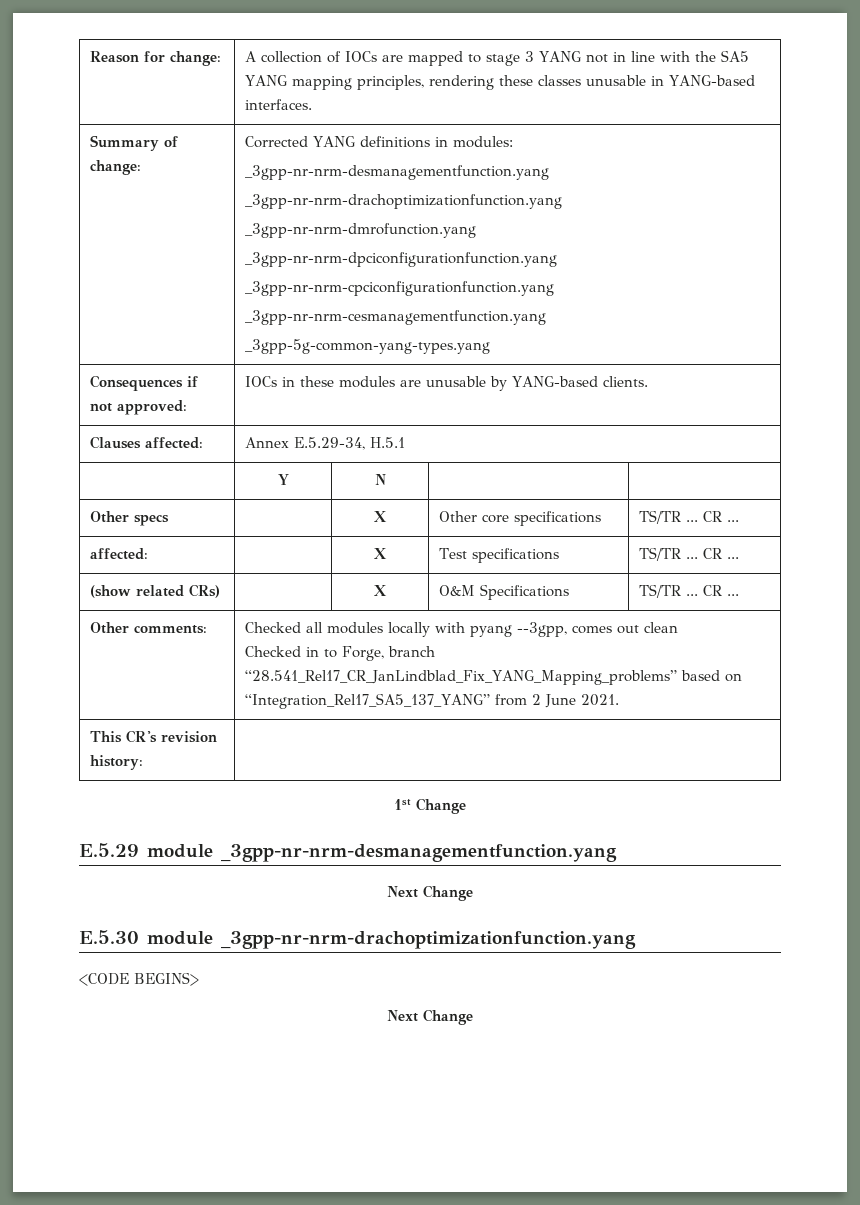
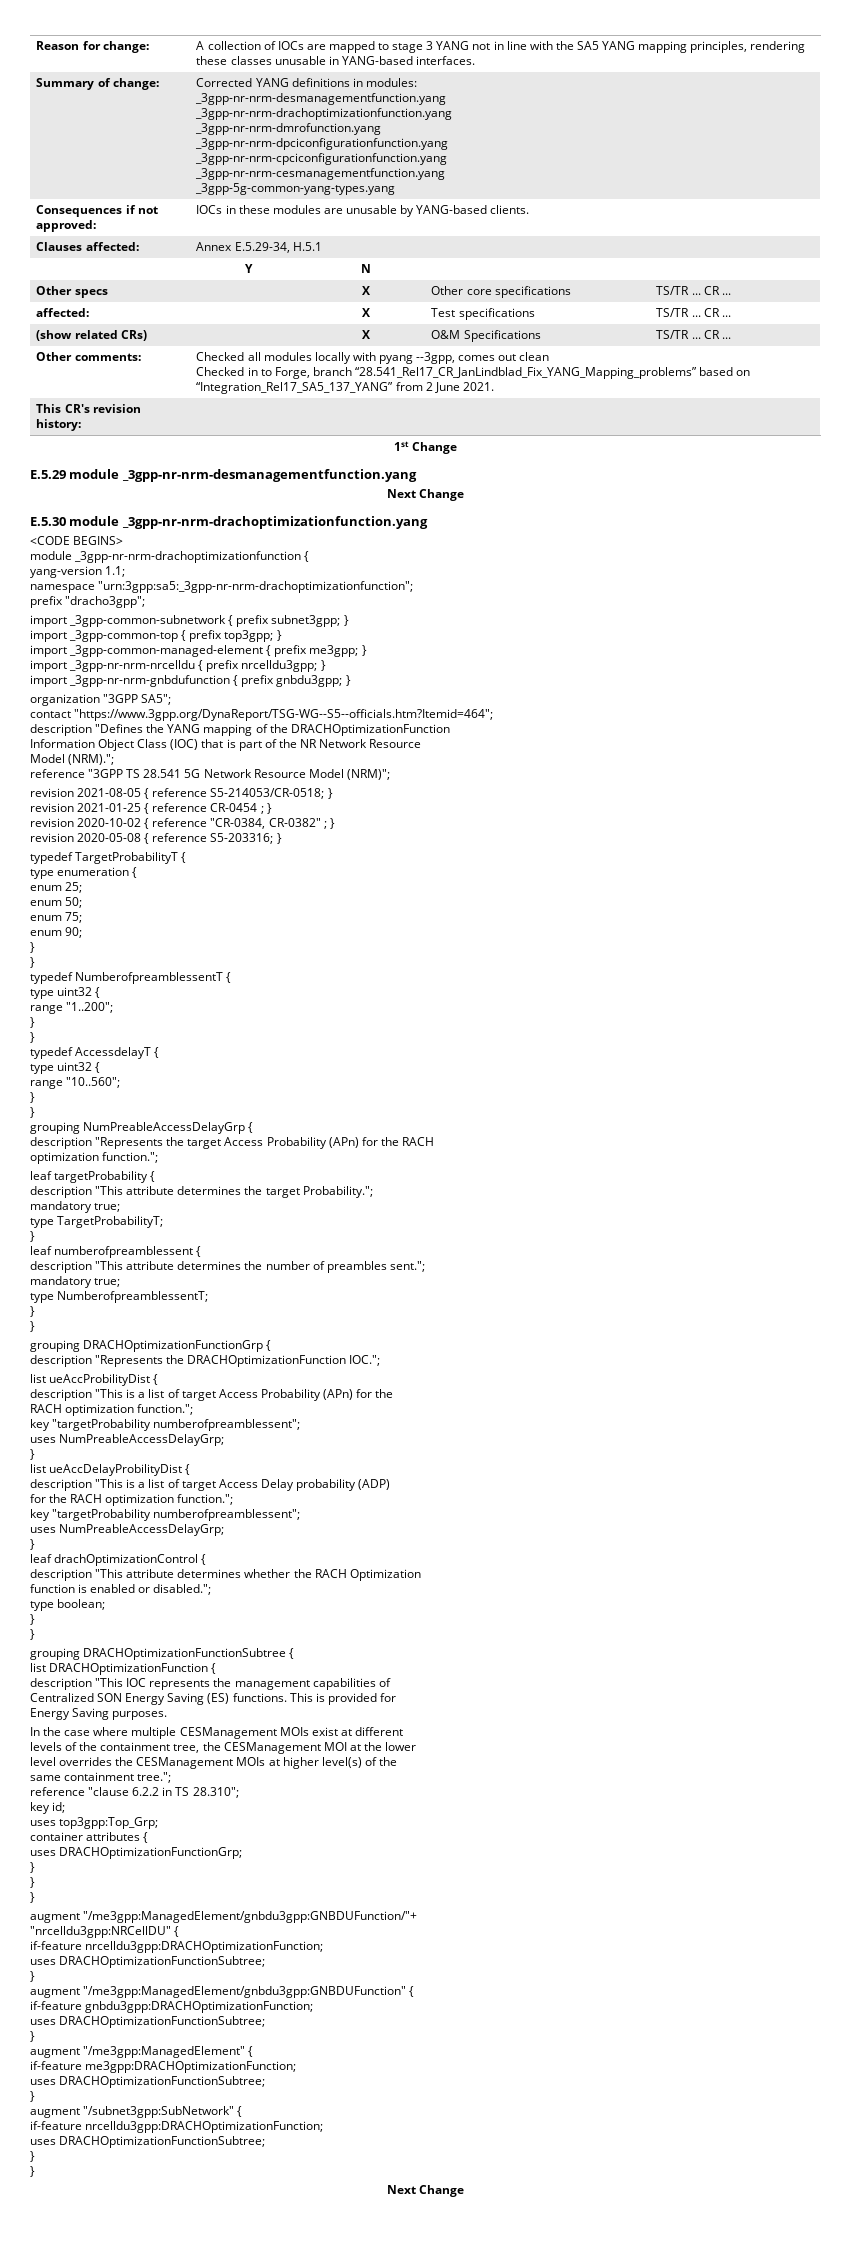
(199, 979) none -> [30,551,310,563] [30,566,126,578] [30,581,414,593] [30,596,146,608] [30,615,349,627] [30,630,282,642] [30,645,367,657] [30,660,326,672] [30,675,351,687] [30,694,172,706] [30,709,494,721] [30,724,450,736] [30,739,422,751] [30,754,115,765] [30,769,390,780] [30,788,333,799] [30,803,272,814] [30,818,335,829] [30,833,282,844] [30,852,187,864] [30,867,138,879] [30,882,83,893] [30,897,83,908] [30,912,83,923] [30,927,83,938] [30,942,35,953] [30,957,35,968] [30,972,232,984] [30,987,101,999] [30,1002,114,1014] [30,1017,35,1028] [30,1032,35,1043] [30,1047,160,1059] [30,1062,101,1074] [30,1077,121,1089] [30,1092,35,1103] [30,1107,35,1118] [30,1122,254,1134] [30,1137,434,1149] [30,1152,159,1164] [30,1171,156,1183] [30,1186,373,1198] [30,1201,121,1213] [30,1216,164,1228] [30,1231,35,1242] [30,1246,202,1258] [30,1261,425,1273] [30,1276,121,1288] [30,1291,209,1303] [30,1306,35,1317] [30,1321,35,1332] [30,1340,272,1352] [30,1355,381,1367] [30,1374,159,1386] [30,1389,394,1401] [30,1404,194,1416] [30,1419,301,1431] [30,1434,225,1446] [30,1449,35,1460] [30,1464,191,1476] [30,1479,391,1491] [30,1494,234,1506] [30,1509,301,1521] [30,1524,225,1536] [30,1539,35,1550] [30,1554,207,1566] [30,1569,421,1581] [30,1584,212,1595] [30,1599,106,1611] [30,1614,35,1625] [30,1629,35,1640] [30,1648,295,1660] [30,1663,217,1675] [30,1678,391,1690] [30,1693,396,1705] [30,1708,168,1720] [30,1727,403,1739] [30,1742,417,1754] [30,1757,397,1769] [30,1772,172,1783] [30,1787,239,1798] [30,1802,66,1814] [30,1817,159,1829] [30,1832,149,1843] [30,1847,243,1859] [30,1862,35,1873] [30,1877,35,1888] [30,1892,35,1903] [30,1911,418,1923] [30,1926,180,1938] [30,1941,324,1953] [30,1956,266,1968] [30,1971,35,1982] [30,1986,415,1998] [30,2001,314,2013] [30,2016,266,2028] [30,2031,35,2042] [30,2046,254,2058] [30,2061,297,2073] [30,2076,266,2088] [30,2091,35,2102] [30,2106,243,2118] [30,2121,324,2133] [30,2136,266,2148] [30,2151,35,2162] [30,2166,35,2177] // module _3gpp-nr-nrm-drachoptimizationfunction { // yang-version 1.1; // namespace "urn:3gpp:sa5:_3gpp-nr-nrm-drachoptimizationfunction"; // prefix "dracho3gpp"; // import _3gpp-common-subnetwork { prefix subnet3gpp; } // import _3gpp-common-top { prefix top3gpp; } // import _3gpp-common-managed-element { prefix me3gpp; } // import _3gpp-nr-nrm-nrcelldu { prefix nrcelldu3gpp; } // import _3gpp-nr-nrm-gnbdufunction { prefix gnbdu3gpp; } // organization "3GPP SA5"; // contact "https://www.3gpp.org/DynaReport/TSG-WG--S5--officials.htm?Itemid=464"; // description "Defines the YANG mapping of the DRACHOptimizationFunction // Information Object Class (IOC) that is part of the NR Network Resource // Model (NRM)."; // reference "3GPP TS 28.541 5G Network Resource Model (NRM)"; // revision 2021-08-05 { reference S5-214053/CR-0518; } // revision 2021-01-25 { reference CR-0454 ; } // revision 2020-10-02 { reference "CR-0384, CR-0382" ; } // revision 2020-05-08 { reference S5-203316; } // typedef TargetProbabilityT { // type enumeration { // enum 25; // enum 50; // enum 75; // enum 90; // } // } // typedef NumberofpreamblessentT { // type uint32 { // range "1..200"; // } // } // typedef AccessdelayT { // type uint32 { // range "10..560"; // } // } // grouping NumPreableAccessDelayGrp { // description "Represents the target Access Probability (APn) for the RACH // optimization function."; // leaf targetProbability { // description "This attribute determines the target Probability."; // mandatory true; // type TargetProbabilityT; // } // leaf numberofpreamblessent { // description "This attribute determines the number of preambles sent."; // mandatory true; // type NumberofpreamblessentT; // } // } // grouping DRACHOptimizationFunctionGrp { // description "Represents the DRACHOptimizationFunction IOC."; // list ueAccProbilityDist { // description "This is a list of target Access Probability (APn) for the // RACH optimization function."; // key "targetProbability numberofpreamblessent"; // uses NumPreableAccessDelayGrp; // } // list ueAccDelayProbilityDist { // description "This is a list of target Access Delay probability (ADP) // for the RACH optimization function."; // key "targetProbability numberofpreamblessent"; // uses NumPreableAccessDelayGrp; // } // leaf drachOptimizationControl { // description "This attribute determines whether the RACH Optimization // function is enabled or disabled."; // type boolean; // } // } // grouping DRACHOptimizationFunctionSubtree { // list DRACHOptimizationFunction { // description "This IOC represents the management capabilities of // Centralized SON Energy Saving (ES) functions. This is provided for // Energy Saving purposes. // In the case where multiple CESManagement MOIs exist at different // levels of the containment tree, the CESManagement MOI at the lower // level overrides the CESManagement MOIs at higher level(s) of the // same containment tree."; // reference "clause 6.2.2 in TS 28.310"; // key id; // uses top3gpp:Top_Grp; // container attributes { // uses DRACHOptimizationFunctionGrp; // } // } // } // augment "/me3gpp:ManagedElement/gnbdu3gpp:GNBDUFunction/"+ // "nrcelldu3gpp:NRCellDU" { // if-feature nrcelldu3gpp:DRACHOptimizationFunction; // uses DRACHOptimizationFunctionSubtree; // } // augment "/me3gpp:ManagedElement/gnbdu3gpp:GNBDUFunction" { // if-feature gnbdu3gpp:DRACHOptimizationFunction; // uses DRACHOptimizationFunctionSubtree; // } // augment "/me3gpp:ManagedElement" { // if-feature me3gpp:DRACHOptimizationFunction; // uses DRACHOptimizationFunctionSubtree; // } // augment "/subnet3gpp:SubNetwork" { // if-feature nrcelldu3gpp:DRACHOptimizationFunction; // uses DRACHOptimizationFunctionSubtree; // } // }

